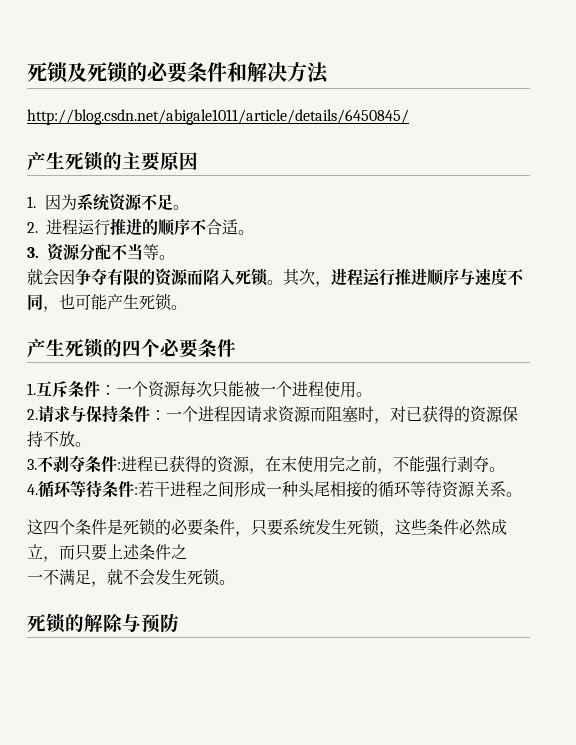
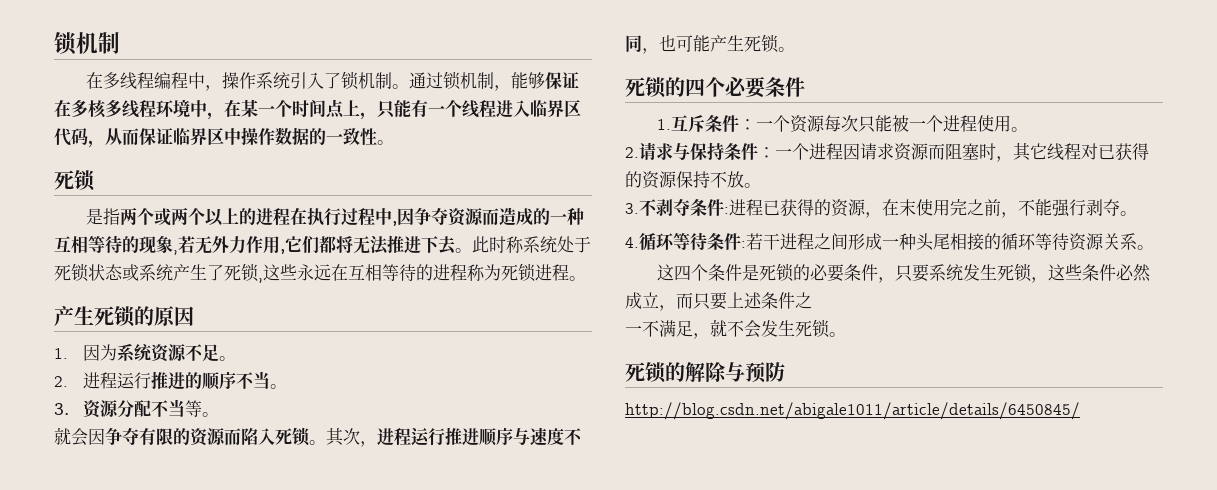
[27,62,329,84] [27,109,409,125] [27,151,160,171] 死锁及死锁的必要条件和解决方法 // http://blog.csdn.net/abigale1011/article/details/6450845/ // 产生死锁的主要 -> [54,32,120,55] [85,71,579,91] [54,99,581,120] [54,127,394,148] [54,170,95,191] [85,207,584,226] [54,235,591,255] [54,263,586,283] [54,306,154,327] 锁机制 // 在多线程编程中，操作系统引入了锁机制。通过锁机制，能够保证在多核多线程环境中，在某一个时间点上，只能有一个线程进入临界区代码，从而保证临界区中操作数据的一致性。 // 死锁 // 是指两个或两个以上的进程在执行过程中,因争夺资源而造成的一种互相等待的现象,若无外力作用,它们都将无法推进下去。此时称系统处于死锁状态或系统产生了死锁,这些永远在互相等待的进程称为死锁进程。 // 产生死锁的
[206,219,238,235] 合适 -> [253,371,271,389] 当
[27,339,65,357] 产生 -> (795, 49) none
(390, 421) none -> [1013,142,1081,161] 其它线程
(179, 623) none -> [625,402,1080,420] // http://blog.csdn.net/abigale1011/article/details/6450845/

